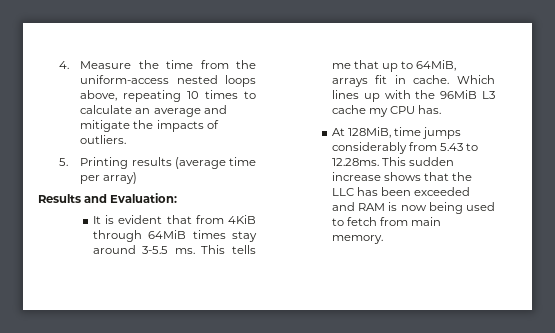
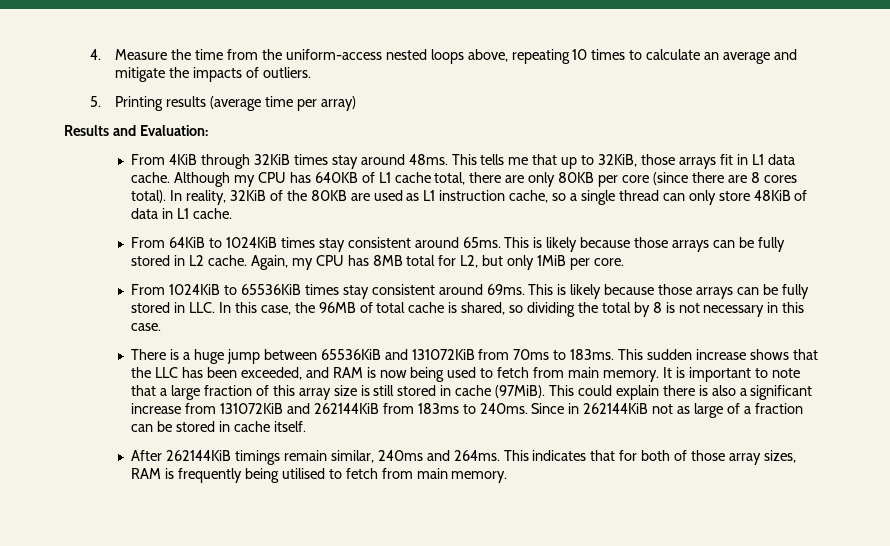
[92,215,224,224] It is evident that from -> [131,154,166,165] From
[148,230,187,239] 64MiB -> [253,154,290,165] 32KiB
[142,246,195,254] 3-5.5 ms. -> [408,154,448,165] 48ms.
[416,60,457,71] 64MiB, -> [598,154,675,167] 32KiB, those
[413,75,495,84] [331,90,495,102] [331,105,442,117] [331,127,462,139] [331,142,479,154] [331,158,379,166] cache. Which lines up with the 96MiB L3 cache my CPU has. // At 128MiB, time jumps considerably from 5.43 to 12.28ms. -> [751,154,795,165] [131,172,797,187] [131,190,808,205] [131,208,232,219] [131,237,785,252] [131,255,624,270] [131,284,809,299] [131,302,805,317] [131,323,162,331] [131,349,615,364] L1 data cache. Although my CPU has 640KB of L1 cache total, there are only 80KB per core (since there are 8 cores total). In reality, 32KiB of the 80KB are used as L1 instruction cache, so a single thread can only store 48KiB of data in L1 cache. // From 64KiB to 1024KiB times stay consistent around 65ms. This is likely because those arrays can be fully stored in L2 cache. Again, my CPU has 8MB total for L2, but only 1MiB per core. // From 1024KiB to 65536KiB times stay consistent around 69ms. This is likely because those arrays can be fully stored in LLC. In this case, the 96MB of total cache is shared, so dividing the total by 8 is not necessary in this case. // There is a huge jump between 65536KiB and 131072KiB from 70ms to 183ms.
[414,187,471,196] exceeded -> [240,367,302,380] exceeded,
(383, 239) none -> [662,367,800,382] [131,385,813,400] [131,403,803,418] [131,421,306,432] [131,450,796,465] [131,468,508,483] It is important to note that a large fraction of this array size is still stored in cache (97MiB). This could explain there is also a significant increase from 131072KiB and 262144KiB from 183ms to 240ms. Since in 262144KiB not as large of a fraction can be stored in cache itself. // After 262144KiB timings remain similar, 240ms and 264ms. This indicates that for both of those array sizes, RAM is frequently being utilised to fetch from main memory.

